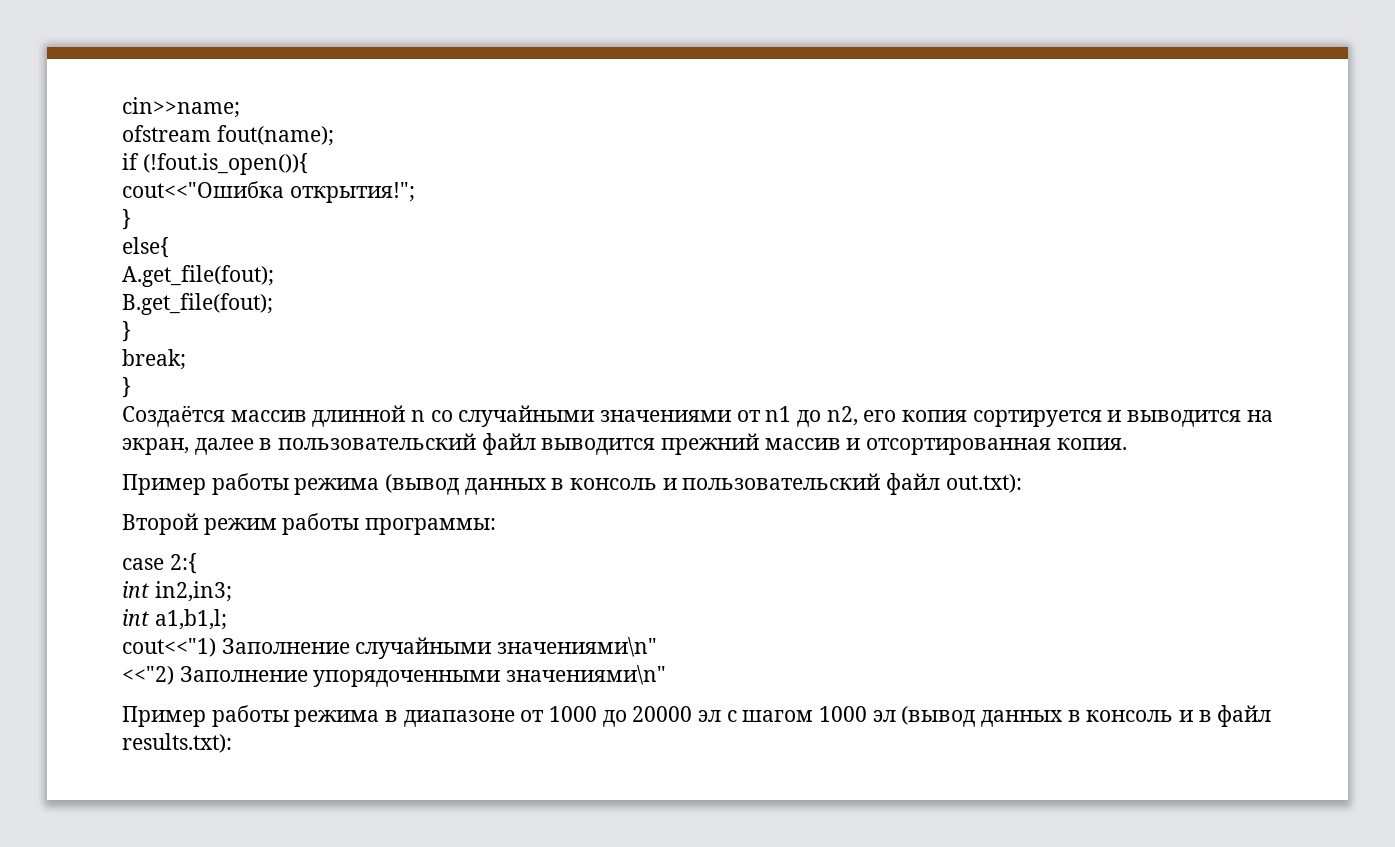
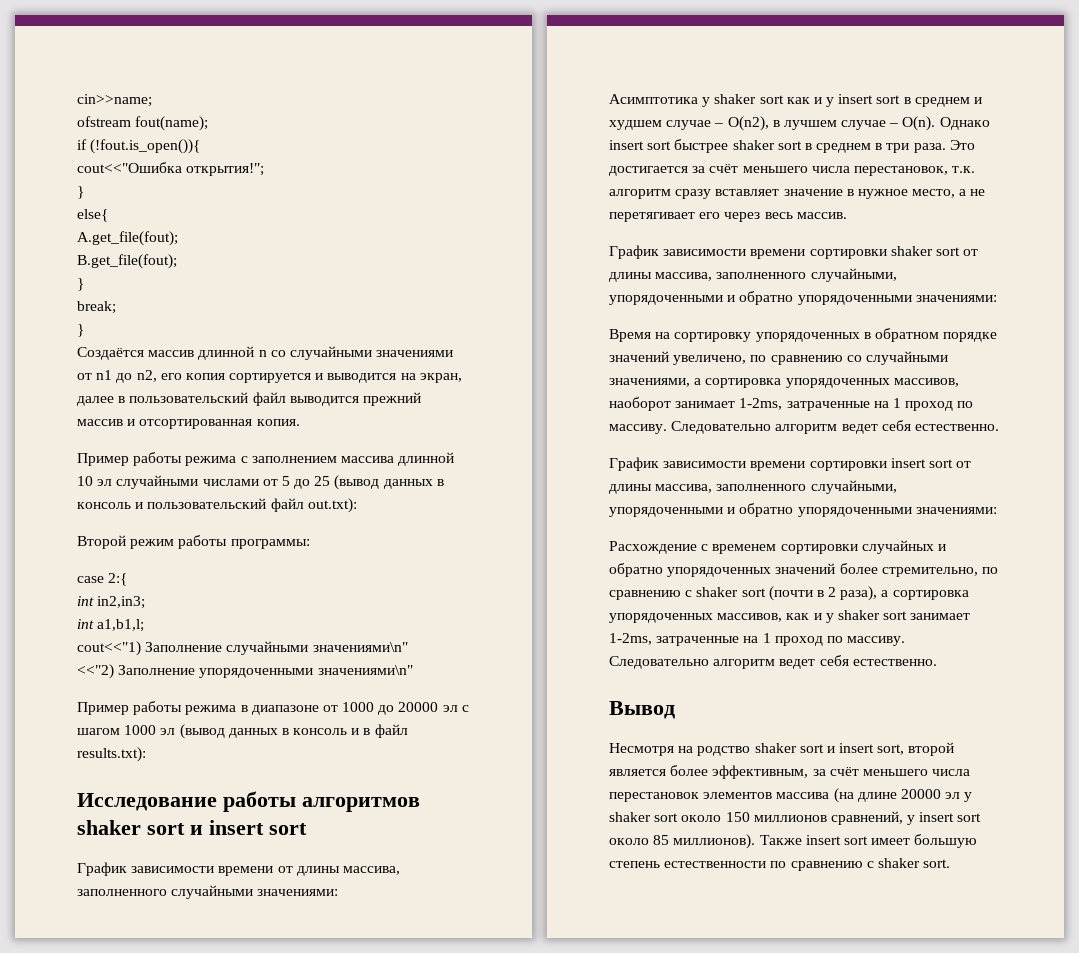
(380, 486) none -> [240,452,455,466] [77,475,331,489] с заполнением массива длинной 10 эл случайными числами от 5 до 25
(232, 743) none -> [77,791,420,812] [77,820,307,835] [77,862,400,876] [77,885,339,899] [609,94,983,107] [609,116,990,131] [609,139,975,153] [609,164,976,176] [609,189,986,199] [609,212,847,222] [609,245,979,259] [609,268,897,282] [609,291,997,305] [609,328,998,342] [609,351,948,365] [609,378,959,388] [609,397,974,411] [609,420,999,434] [609,457,972,471] [609,480,897,494] [609,503,997,517] [609,540,946,554] [609,563,998,577] [609,586,969,601] [609,610,971,623] [609,633,906,646] [609,655,937,669] [609,701,675,719] [609,742,955,756] [609,765,971,779] [609,788,973,803] [609,811,982,825] [609,834,978,849] [609,858,951,871] // Исследование работы алгоритмов shaker sort и insert sort // График зависимости времени от длины массива, заполненного случайными значениями: // Асимптотика у shaker sort как и у insert sort в среднем и худшем случае – O(n2), в лучшем случае – O(n). Однако insert sort быстрее shaker sort в среднем в три раза. Это достигается за счёт меньшего числа перестановок, т.к. алгоритм сразу вставляет значение в нужное место, а не перетягивает его через весь массив. // График зависимости времени сортировки shaker sort от длины массива, заполненного случайными, упорядоченными и обратно упорядоченными значениями: // Время на сортировку упорядоченных в обратном порядке значений увеличено, по сравнению со случайными значениями, а сортировка упорядоченных массивов, наоборот занимает 1-2ms, затраченные на 1 проход по массиву. Следовательно алгоритм ведет себя естественно. // График зависимости времени сортировки insert sort от длины массива, заполненного случайными, упорядоченными и обратно упорядоченными значениями: // Расхождение с временем сортировки случайных и обратно упорядоченных значений более стремительно, по сравнению с shaker sort (почти в 2 раза), а сортировка упорядоченных массивов, как и у shaker sort занимает 1-2ms, затраченные на 1 проход по массиву. Следовательно алгоритм ведет себя естественно. // Вывод // Несмотря на родство shaker sort и insert sort, второй является более эффективным, за счёт меньшего числа перестановок элементов массива (на длине 20000 эл у shaker sort около 150 миллионов сравнений, у insert sort около 85 миллионов). Также insert sort имеет большую степень естественности по сравнению с shaker sort.

